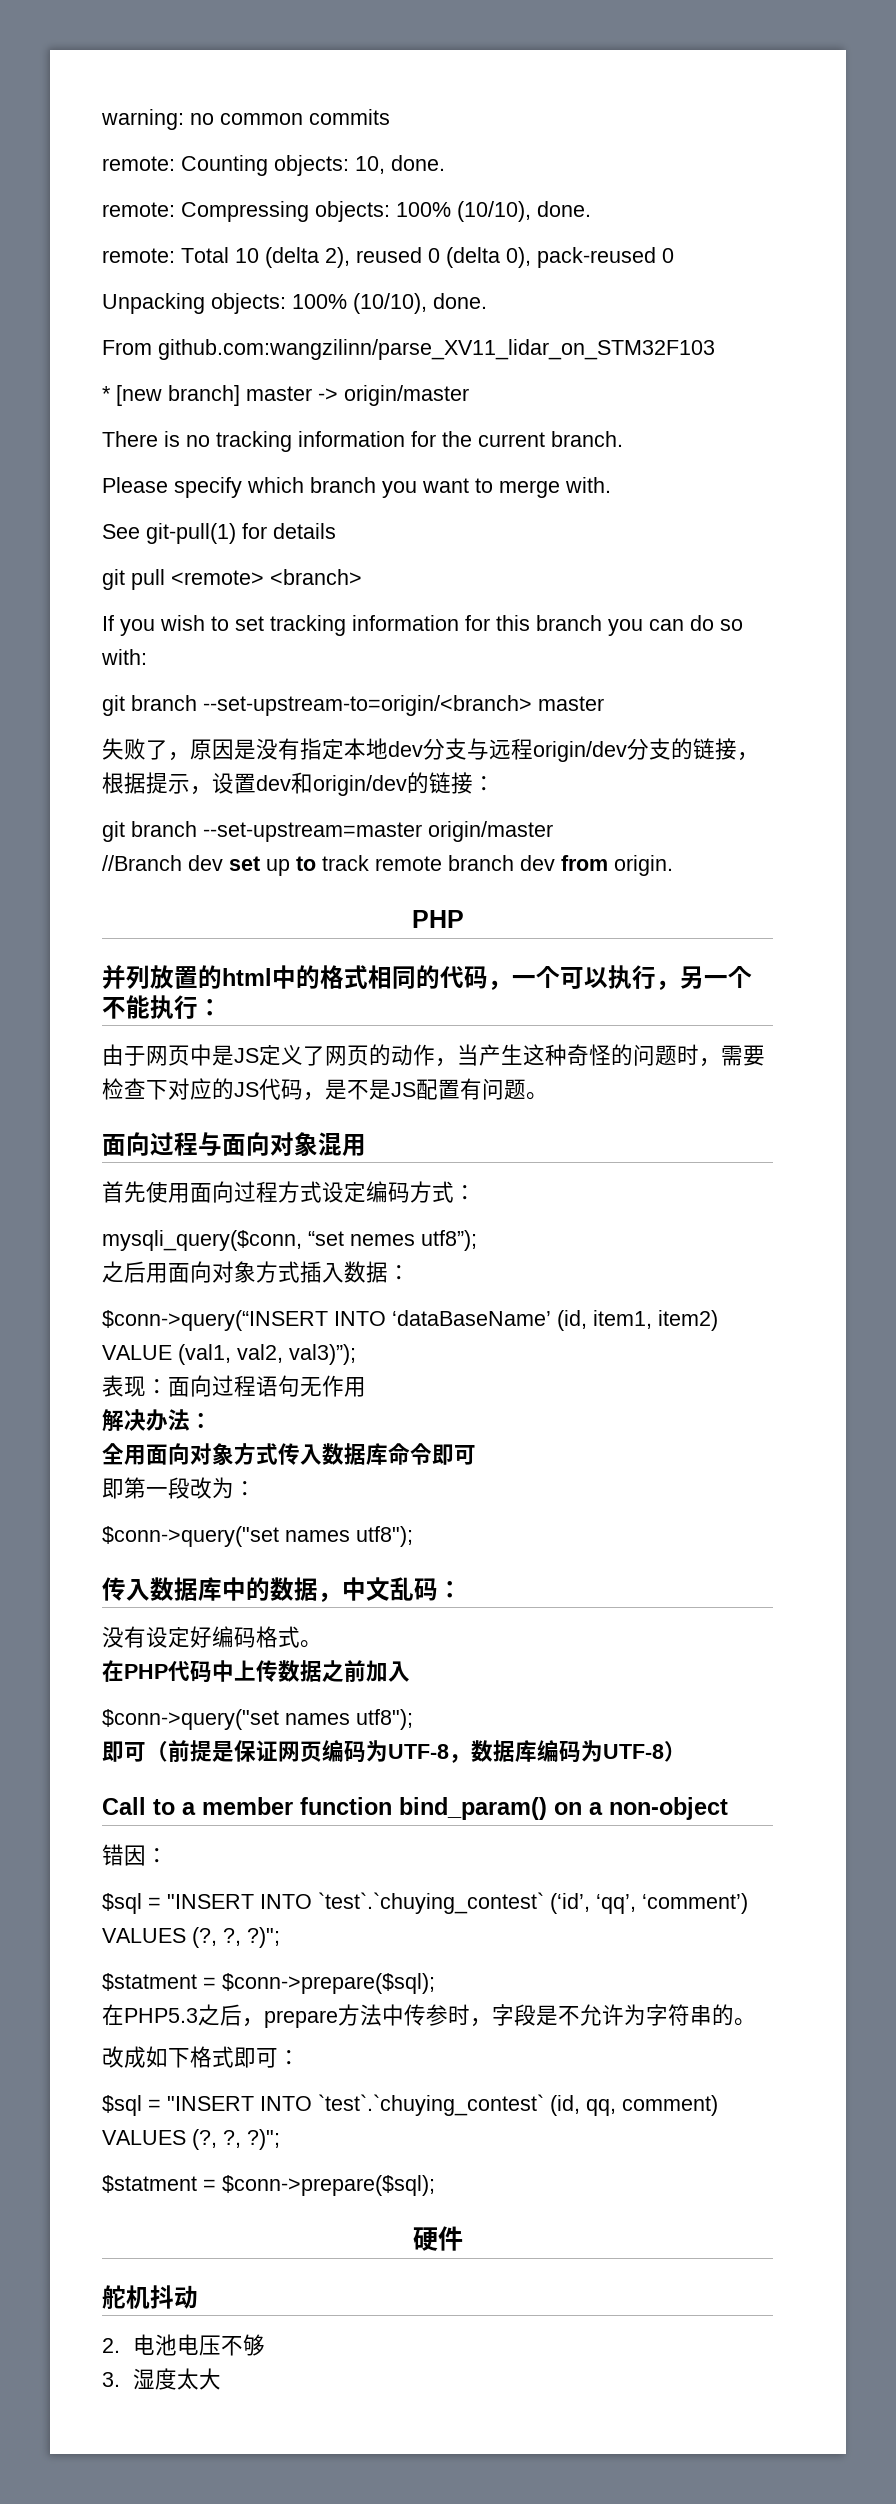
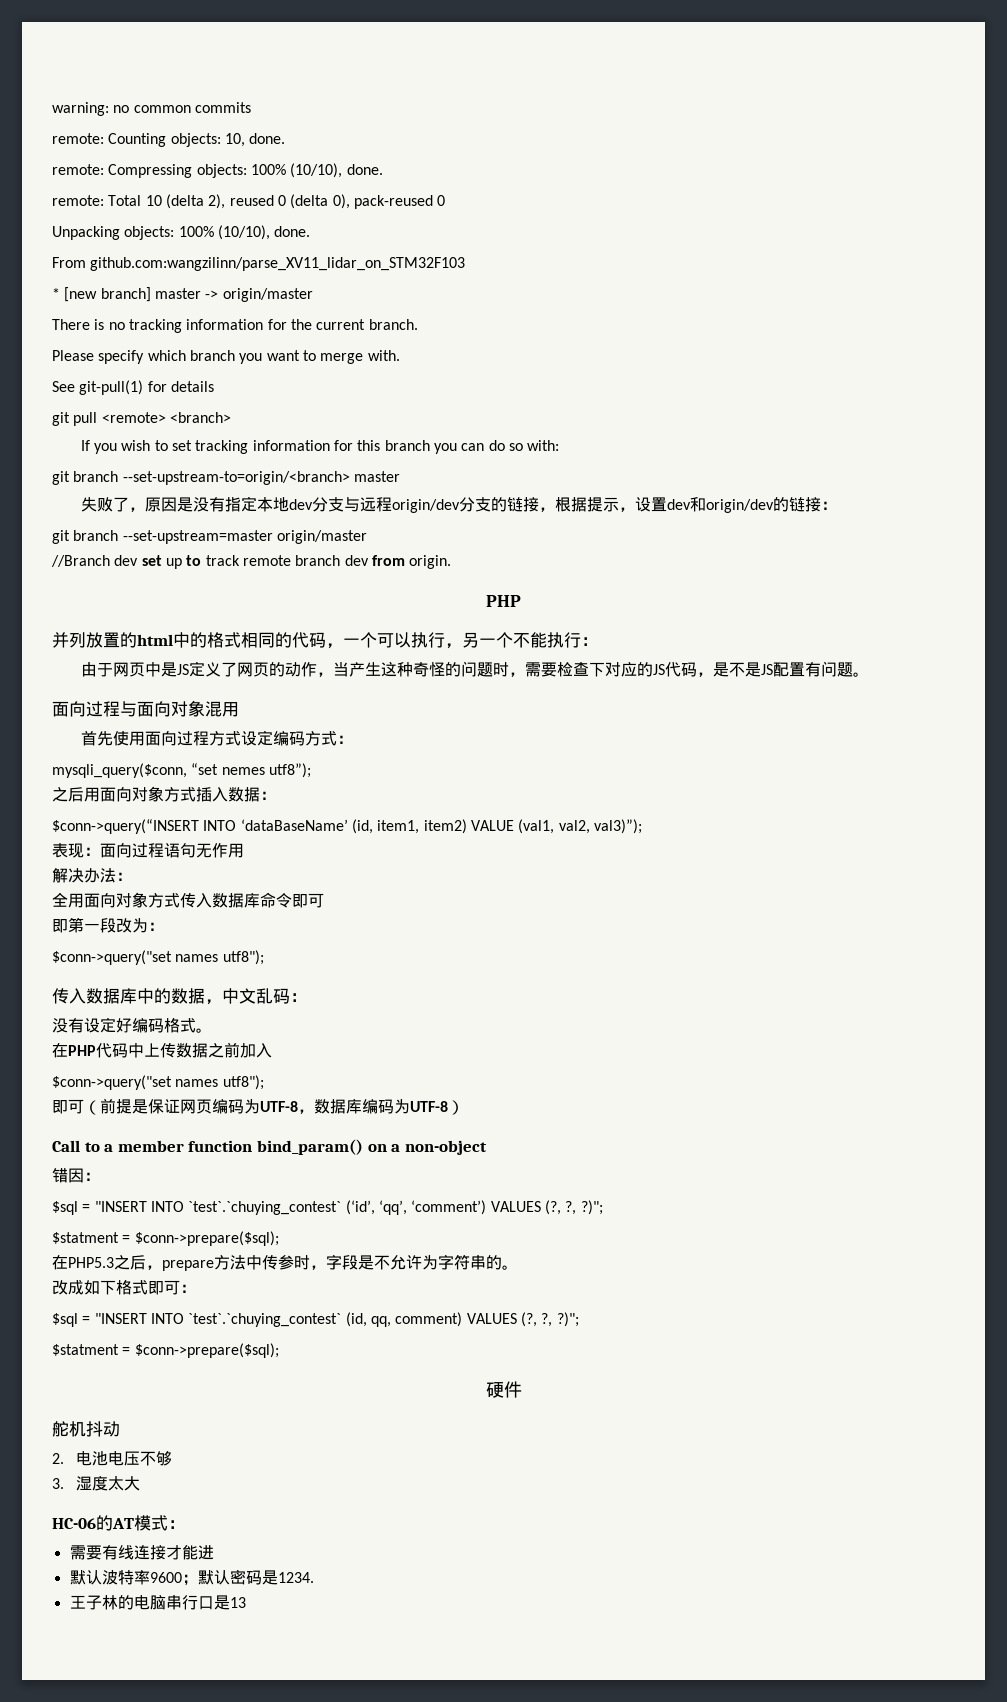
(221, 2379) none -> [52,1515,185,1531] [69,1545,214,1560] [69,1569,314,1586] [69,1595,246,1610] // HC-06的AT模式： // 需要有线连接才能进 // 默认波特率9600；默认密码是1234. // 王子林的电脑串行口是13

